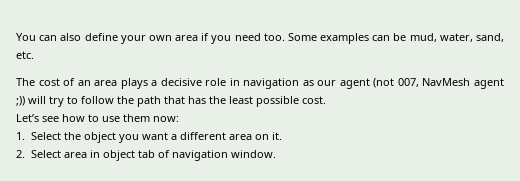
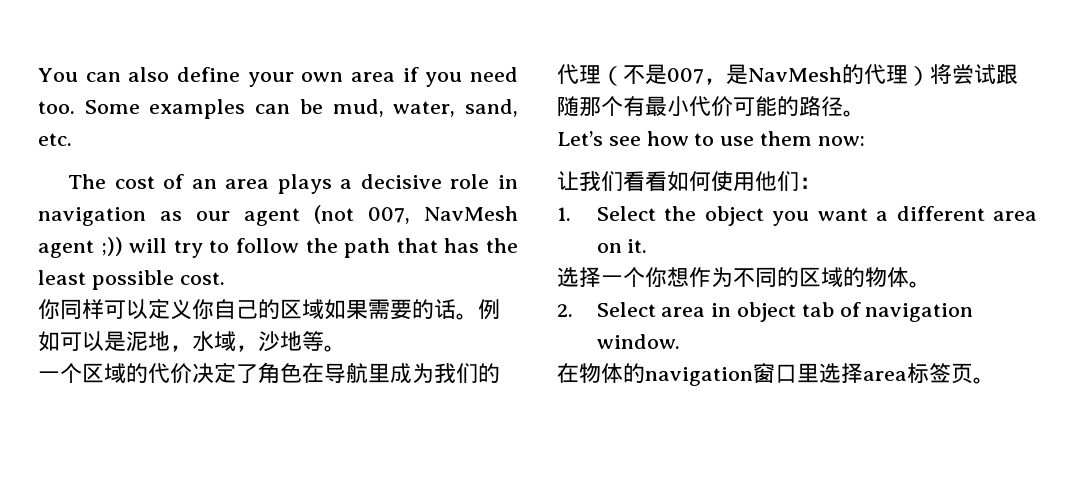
(326, 100) none -> [38,299,500,320] [38,331,346,352] [38,362,500,384] [557,63,1018,86] [557,96,865,117] // 你同样可以定义你自己的区域如果需要的话。例如可以是泥地，水域，沙地等。 // 一个区域的代价决定了角色在导航里成为我们的代理（不是007，是NavMesh的代理）将尝试跟随那个有最小代价可能的路径。
(179, 119) none -> [557,171,821,192] // 让我们看看如何使用他们：
(282, 136) none -> [557,267,931,288] // 选择一个你想作为不同的区域的物体。
(276, 154) none -> [557,363,995,386] // 在物体的navigation窗口里选择area标签页。

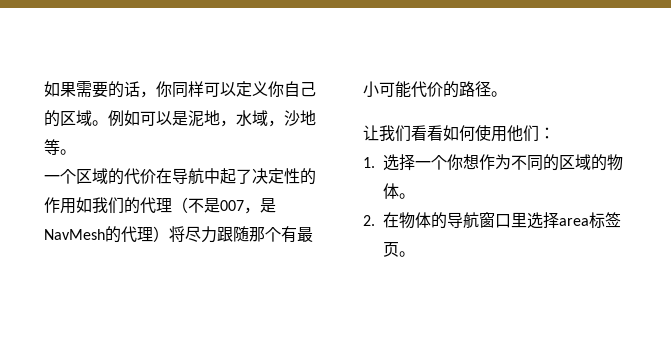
[38,67,518,87] [38,99,518,119] [38,133,72,146] [67,174,518,194] [38,205,518,226] [38,237,519,258] [38,270,225,290] You can also define your own area if you need too. Some examples can be mud, water, sand, etc. // The cost of an area plays a decisive role in navigation as our agent (not 007, NavMesh agent ;)) will try to follow the path that has the least possible cost. // -> [44,81,156,98] 如果需要的话，
[324,299,456,320] 如果需要的话 -> (92, 118) none
[192,362,434,384] 决定了角色在导航里成为 -> [156,168,316,185] [44,197,92,214] 在导航中起了决定性的作用如
[952,64,996,84] 尝试 -> [185,226,217,243] 尽力
[689,96,777,117] 代价可能 -> [379,81,443,98] 可能代价
[557,131,865,146] // Let’s see how to use them now: -> (507, 94) none
[596,206,1037,226] [596,239,648,253] Select the object you want a different area on it. // -> (375, 162) none
[596,302,974,322] [596,334,681,349] Select area in object tab of navigation window. // -> (375, 220) none
[645,367,753,386] navigation -> [447,212,479,228] 导航

